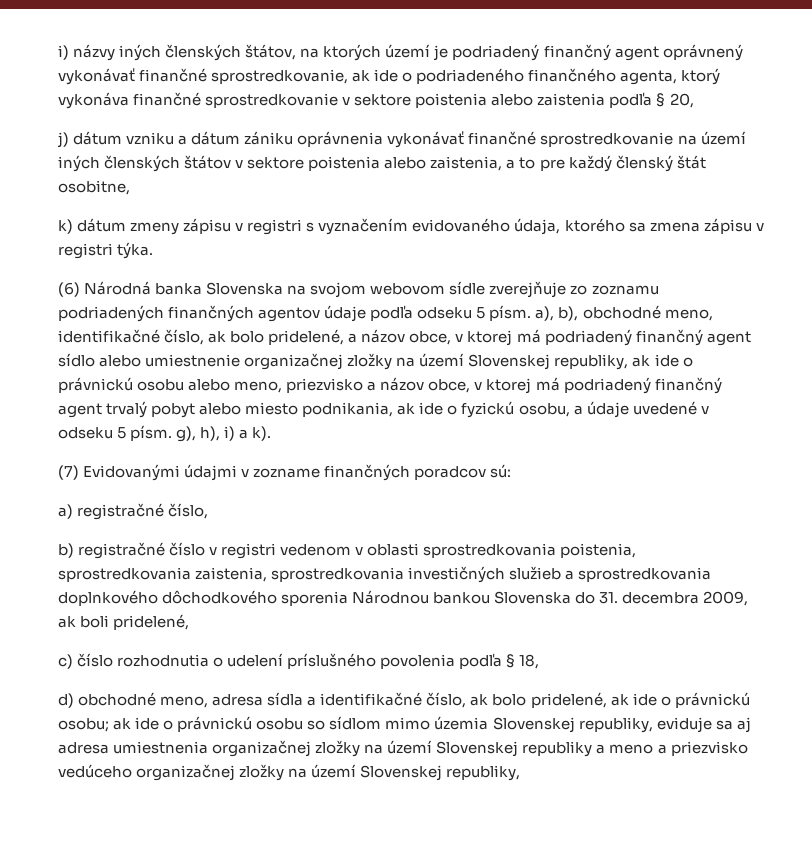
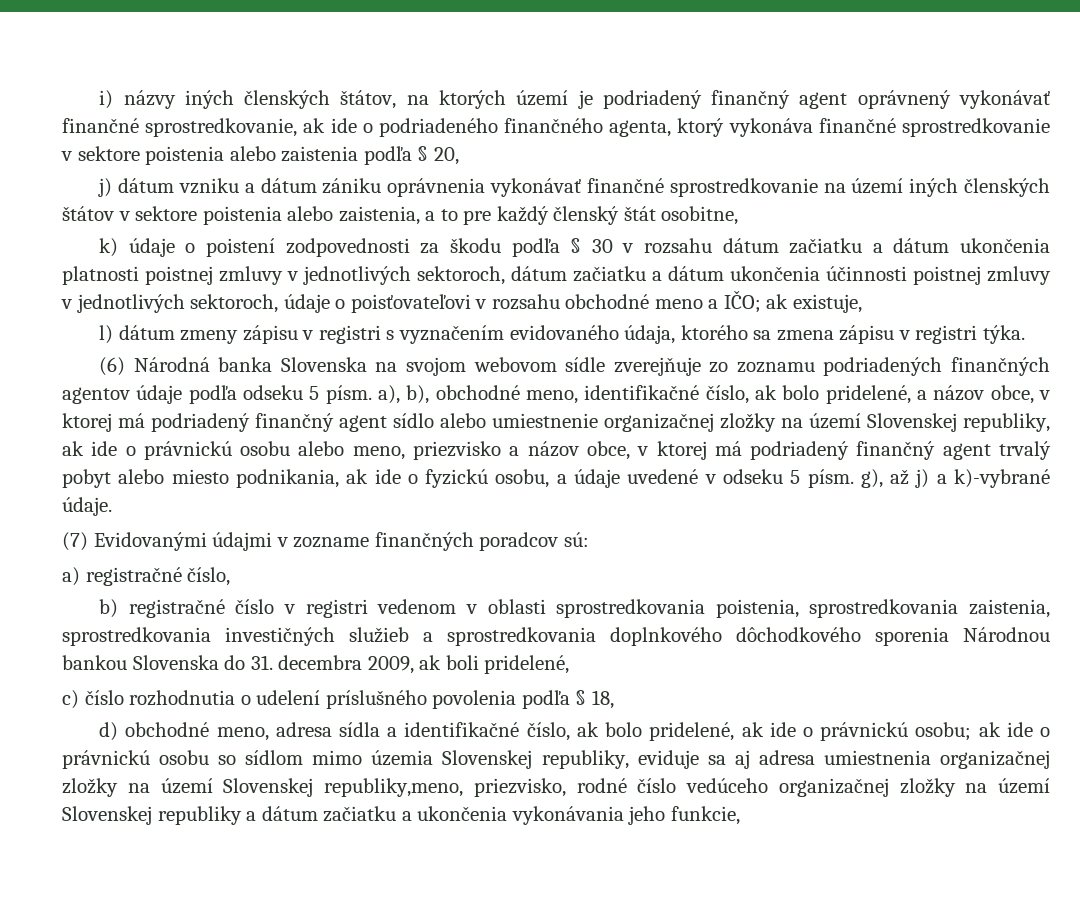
(73, 226) none -> [128,238,1050,257] [62,266,1051,285] [61,290,862,313] [99,325,114,344] údaje o poistení zodpovednosti za škodu podľa § 30 v rozsahu dátum začiatku a dátum ukončenia platnosti poistnej zmluvy v jednotlivých sektoroch, dátum začiatku a dátum ukončenia účinnosti poistnej zmluvy v jednotlivých sektoroch, údaje o poisťovateľovi v rozsahu obchodné meno a IČO; ak existuje, // l)
[200,426,272,441] h), i) a k). -> [890,469,1050,488] [62,497,112,516] až j) a k)-vybrané údaje.
[522,741,748,757] republiky a meno a priezvisko -> [324,778,677,797] republiky,meno, priezvisko, rodné číslo
[446,765,521,781] republiky, -> [157,806,740,825] republiky a dátum začiatku a ukončenia vykonávania jeho funkcie,

